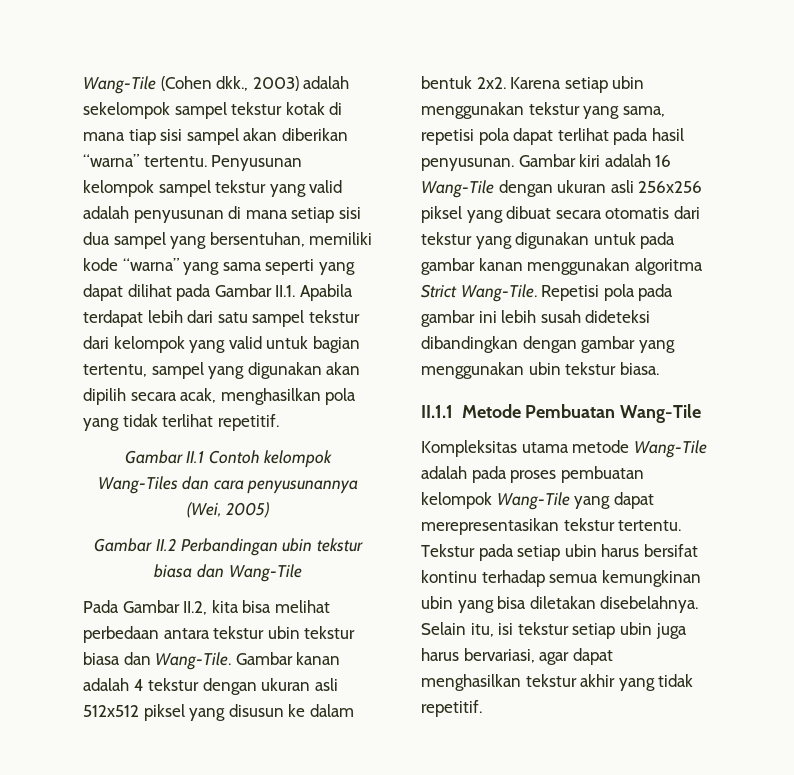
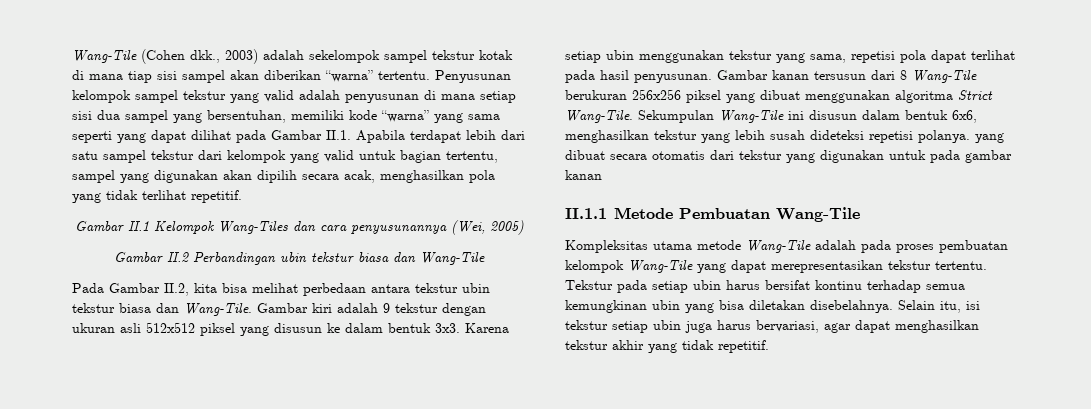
[208,450,333,468] Contoh kelompok -> [153,221,215,234] Kelompok
[296,652,341,665] [83,678,144,691] kanan adalah 4 -> [312,303,390,313] kiri adalah 9
[476,77,506,89] 2x2. -> [435,323,460,333] 3x3.
[579,154,672,167] [421,180,703,198] [421,206,462,223] kiri adalah 16 Wang-Tile dengan ukuran asli 256x256 piksel -> [772,70,977,83] [565,89,993,103] [565,110,977,123] [565,130,970,143] kanan tersusun dari 8 Wang-Tile berukuran 256x256 piksel yang dibuat menggunakan algoritma Strict Wang-Tile. Sekumpulan Wang-Tile ini disusun dalam bentuk 6x6, menghasilkan tekstur yang lebih susah dideteksi repetisi polanya.
[527,258,703,275] [421,284,674,302] [421,310,651,327] [421,336,675,353] [421,362,659,379] menggunakan algoritma Strict Wang-Tile. Repetisi pola pada gambar ini lebih susah dideteksi dibandingkan dengan gambar yang menggunakan ubin tekstur biasa. -> (602, 175) none

